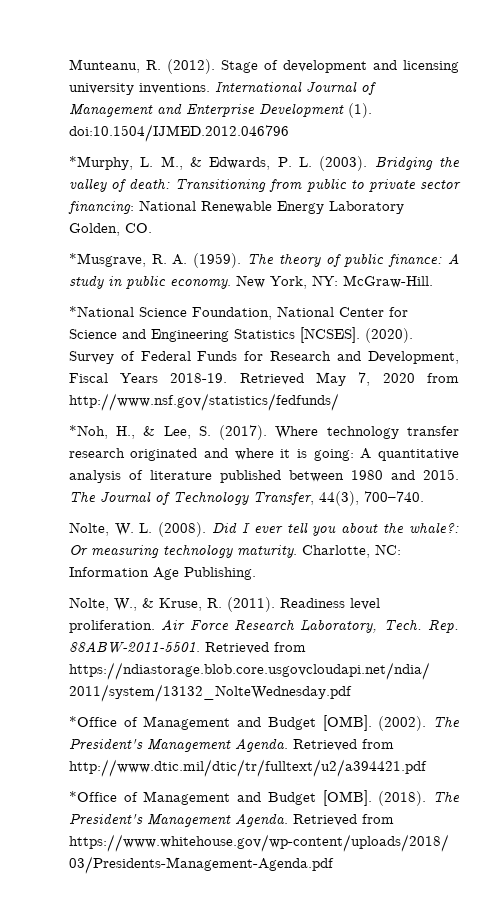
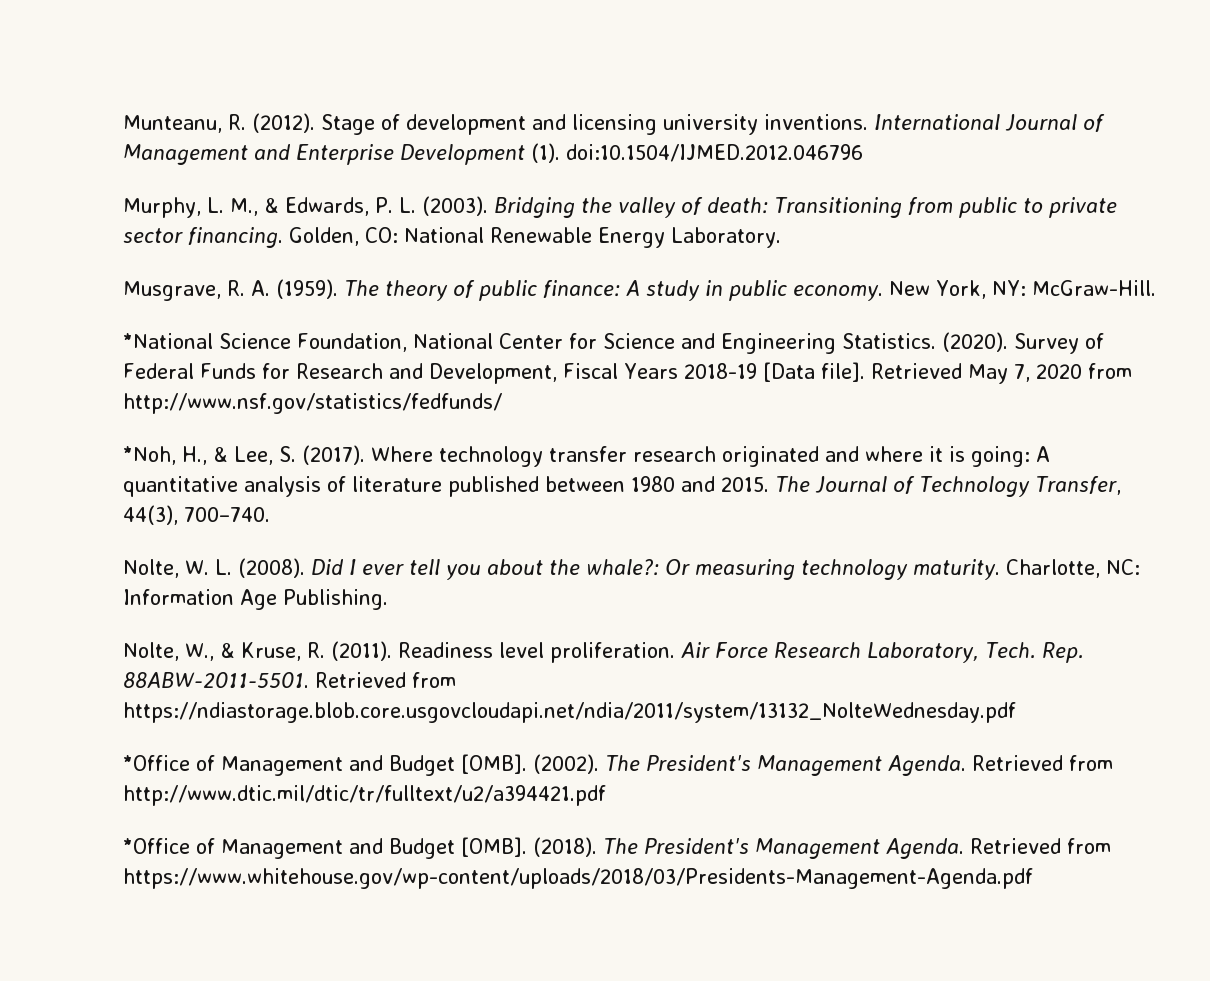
[68,156,133,170] *Murphy, -> [123,197,202,218] Murphy,
[67,200,404,214] [68,223,152,236] [68,253,146,267] financing: National Renewable Energy Laboratory Golden, CO. // *Musgrave, -> [188,227,782,248] [123,281,222,301] financing. Golden, CO: National Renewable Energy Laboratory. // Musgrave,
[233,327,360,343] Statistics [NCSES]. -> [842,333,937,349] Statistics.
[170,373,228,383] 2018-19. -> [684,362,866,382] 2018-19 [Data file].

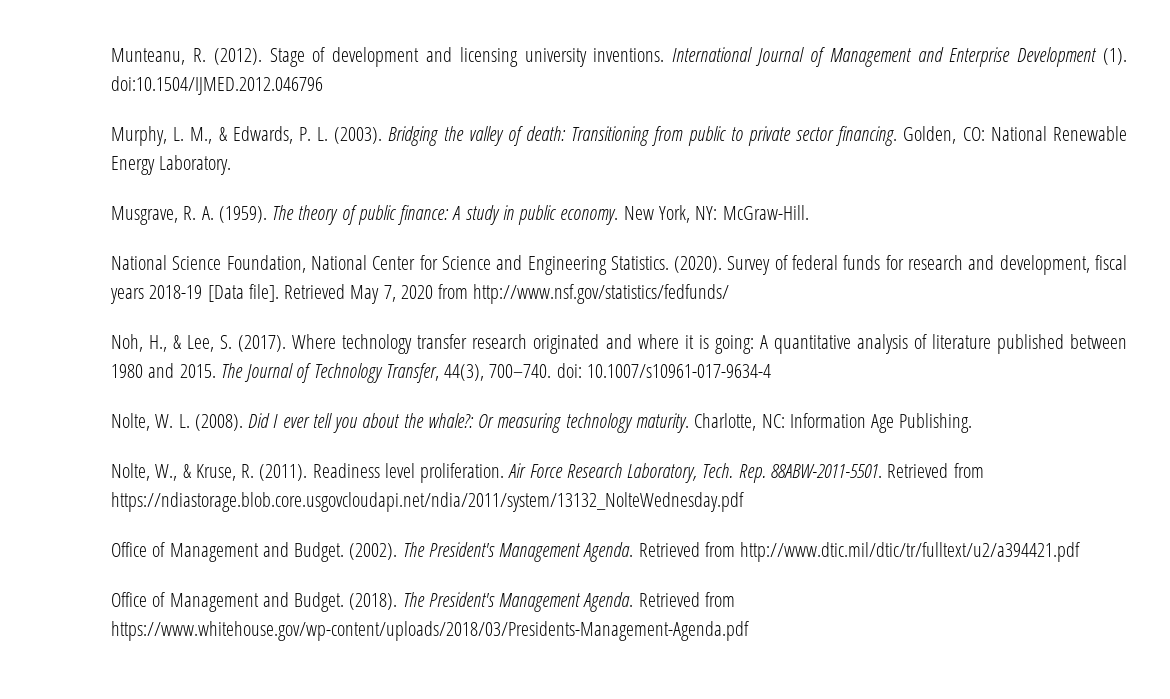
[123,333,214,349] *National -> [111,255,168,270] National
[123,363,679,384] Federal Funds for Research and Development, Fiscal Years -> [792,255,1127,275] [110,288,145,304] federal funds for research and development, fiscal years
[123,446,177,465] *Noh, -> [111,334,144,352] Noh,
(271, 514) none -> [556,363,771,378] doi: 10.1007/s10961-017-9634-4
[123,754,528,776] *Office of Management and Budget [OMB]. -> [111,542,345,562] Office of Management and Budget.
[123,837,528,859] *Office of Management and Budget [OMB]. -> [111,592,345,612] Office of Management and Budget.

